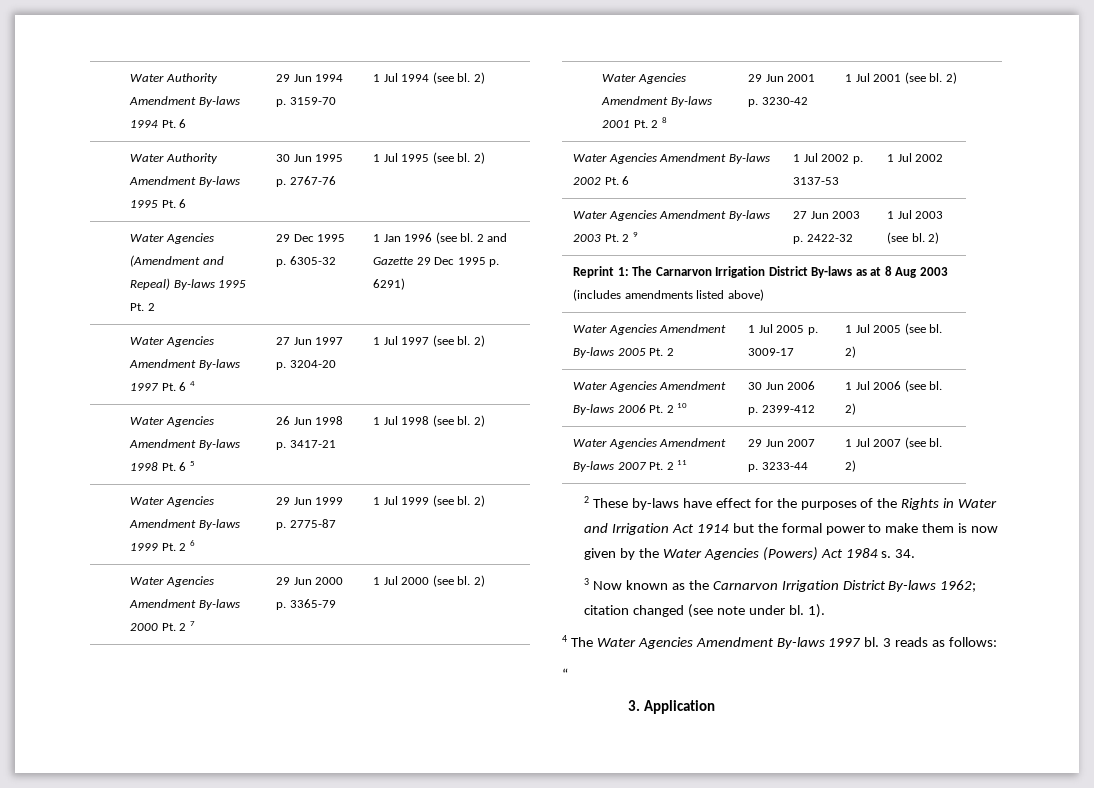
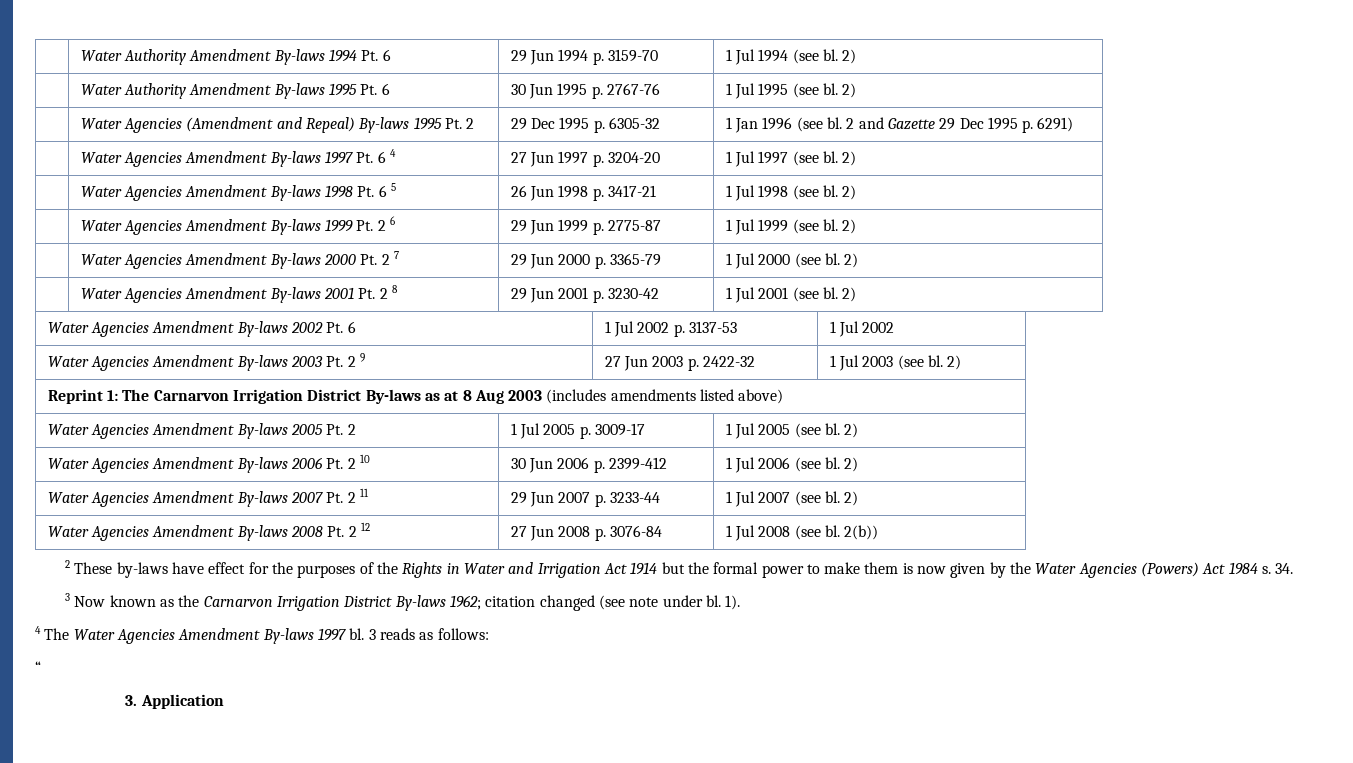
(857, 466) none -> [47,522,370,541] [510,525,662,541] [725,525,879,541] // Water Agencies Amendment By-laws 2008 Pt. 2 12 | 27 Jun 2008 p. 3076-84 | 1 Jul 2008 (see bl. 2(b))

